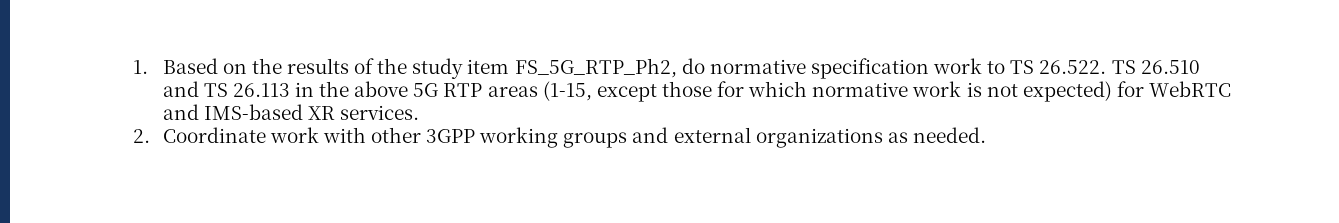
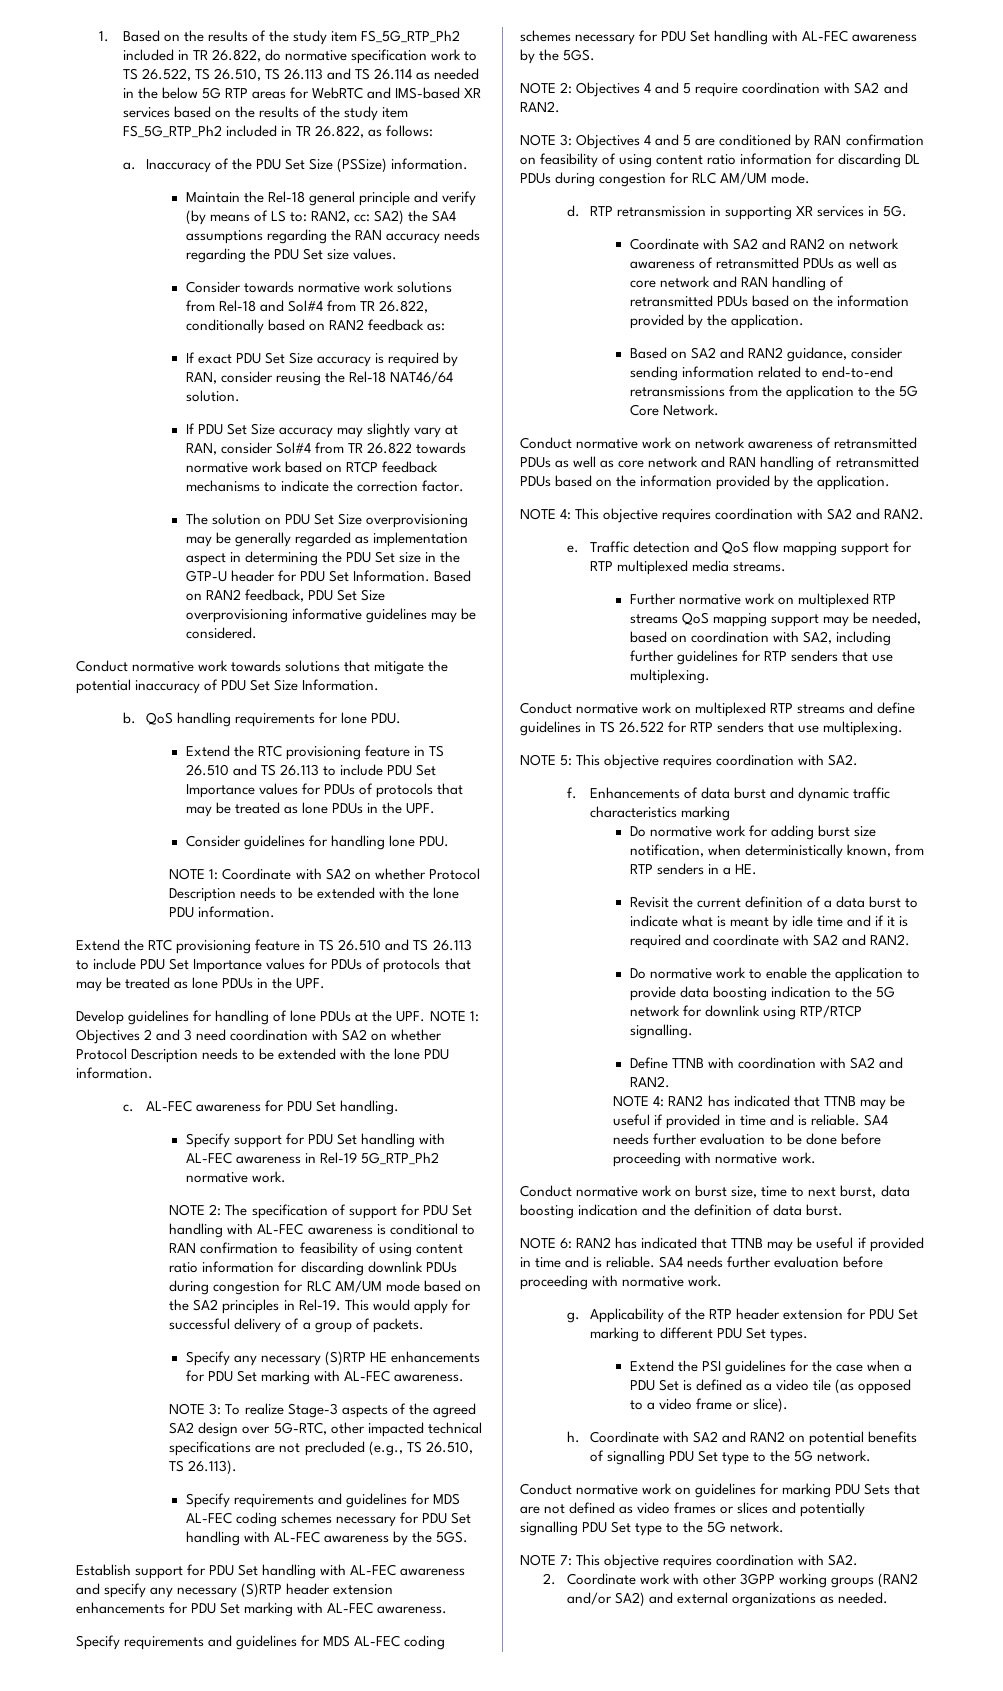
[514,58,677,78] FS_5G_RTP_Ph2, -> [361,30,461,43] [122,49,261,62] FS_5G_RTP_Ph2 included in TR 26.822,
[1039,60,1200,74] [162,81,1232,102] [162,104,419,120] 26.522. TS 26.510 and TS 26.113 in the above 5G RTP areas (1-15, except those for which normative work is not expected) for WebRTC and IMS-based XR services. -> [141,68,480,81] [122,87,482,99] [122,106,409,121] [122,125,433,138] [122,158,469,173] [185,191,477,206] [185,210,457,225] [185,229,481,244] [185,248,398,263] [185,281,453,293] [185,300,429,313] [185,319,446,334] [185,352,459,367] [185,371,454,386] [185,390,240,402] [185,423,459,438] [185,442,467,455] [185,461,439,473] [185,480,465,492] [185,513,469,528] [185,532,469,547] [185,551,461,566] [185,570,472,582] [185,589,386,602] [185,608,477,623] [185,627,257,639] [76,660,449,675] [76,679,380,694] [122,712,402,727] [185,745,445,760] [185,764,437,776] [185,783,464,798] [185,802,436,817] [185,835,450,850] [169,868,480,880] [169,887,459,902] [169,906,276,918] [76,939,472,954] [76,958,471,973] [76,977,326,992] [76,1010,479,1025] [76,1029,443,1044] [76,1048,450,1063] [76,1067,153,1079] [122,1100,400,1115] [185,1133,446,1148] [185,1152,440,1165] [185,1171,286,1183] [169,1204,472,1219] [169,1223,475,1238] [169,1242,463,1257] [169,1261,457,1276] [169,1280,481,1295] [169,1299,471,1314] [169,1318,424,1333] [185,1351,481,1366] [185,1370,465,1385] [169,1403,476,1418] [169,1422,482,1437] [169,1441,473,1456] [169,1460,238,1475] [185,1493,461,1508] [185,1512,472,1527] [185,1531,469,1546] [76,1564,466,1579] [76,1583,394,1598] [76,1602,448,1617] [76,1635,446,1650] [520,30,918,45] [520,49,596,64] [520,82,908,97] [520,101,560,113] [520,134,924,149] [520,153,921,168] [520,172,811,187] [566,205,908,220] [629,238,900,250] [629,257,898,269] [629,276,845,291] [629,295,910,307] [629,314,805,329] [629,347,904,362] [629,366,894,381] [629,385,919,400] [629,404,719,416] [520,437,918,449] [520,456,919,471] [520,475,891,490] [520,508,925,523] [566,541,913,556] [590,560,787,575] [629,593,897,608] [629,612,922,627] [629,631,892,646] [629,650,894,665] [629,669,710,684] [520,702,916,717] [520,721,904,736] [520,754,859,769] [566,787,891,802] [590,806,731,821] [629,825,877,840] [629,844,925,859] [629,863,758,875] [629,896,919,908] [629,915,909,930] [629,934,911,949] [629,967,921,982] [629,986,896,1001] [629,1005,863,1020] [629,1024,693,1039] [629,1057,904,1069] [629,1076,670,1088] [613,1095,905,1110] [613,1114,888,1129] [613,1133,881,1145] [613,1152,816,1167] [520,1185,910,1198] [520,1204,844,1219] [520,1237,924,1252] [520,1256,884,1268] [520,1275,723,1290] [566,1308,919,1323] [590,1327,809,1342] [629,1360,913,1375] [629,1379,912,1394] [629,1398,789,1413] [566,1431,918,1446] [590,1450,872,1465] [520,1483,921,1498] [520,1502,866,1517] [520,1521,785,1536] [520,1554,859,1569] 26.522, TS 26.510, TS 26.113 and TS 26.114 as needed in the below 5G RTP areas for WebRTC and IMS-based XR services based on the results of the study item FS_5G_RTP_Ph2 included in TR 26.822, as follows: // a. Inaccuracy of the PDU Set Size (PSSize) information. // Maintain the Rel-18 general principle and verify (by means of LS to: RAN2, cc: SA2) the SA4 assumptions regarding the RAN accuracy needs regarding the PDU Set size values. // Consider towards normative work solutions from Rel-18 and Sol#4 from TR 26.822, conditionally based on RAN2 feedback as: // If exact PDU Set Size accuracy is required by RAN, consider reusing the Rel-18 NAT46/64 solution. // If PDU Set Size accuracy may slightly vary at RAN, consider Sol#4 from TR 26.822 towards normative work based on RTCP feedback mechanisms to indicate the correction factor. // The solution on PDU Set Size overprovisioning may be generally regarded as implementation aspect in determining the PDU Set size in the GTP-U header for PDU Set Information. Based on RAN2 feedback, PDU Set Size overprovisioning informative guidelines may be considered. // Conduct normative work towards solutions that mitigate the potential inaccuracy of PDU Set Size Information. // b. QoS handling requirements for lone PDU. // Extend the RTC provisioning feature in TS 26.510 and TS 26.113 to include PDU Set Importance values for PDUs of protocols that may be treated as lone PDUs in the UPF. // Consider guidelines for handling lone PDU. // NOTE 1: Coordinate with SA2 on whether Protocol Description needs to be extended with the lone PDU information. // Extend the RTC provisioning feature in TS 26.510 and TS 26.113 to include PDU Set Importance values for PDUs of protocols that may be treated as lone PDUs in the UPF. // Develop guidelines for handling of lone PDUs at the UPF. NOTE 1: Objectives 2 and 3 need coordination with SA2 on whether Protocol Description needs to be extended with the lone PDU information. // c. AL-FEC awareness for PDU Set handling. // Specify support for PDU Set handling with AL-FEC awareness in Rel-19 5G_RTP_Ph2 normative work. // NOTE 2: The specification of support for PDU Set handling with AL-FEC awareness is conditional to RAN confirmation to feasibility of using content ratio information for discarding downlink PDUs during congestion for RLC AM/UM mode based on the SA2 principles in Rel-19. This would apply for successful delivery of a group of packets. // Specify any necessary (S)RTP HE enhancements for PDU Set marking with AL-FEC awareness. // NOTE 3: To realize Stage-3 aspects of the agreed SA2 design over 5G-RTC, other impacted technical specifications are not precluded (e.g., TS 26.510, TS 26.113). // Specify requirements and guidelines for MDS AL-FEC coding schemes necessary for PDU Set handling with AL-FEC awareness by the 5GS. // Establish support for PDU Set handling with AL-FEC awareness and specify any necessary (S)RTP header extension enhancements for PDU Set marking with AL-FEC awareness. // Specify requirements and guidelines for MDS AL-FEC coding schemes necessary for PDU Set handling with AL-FEC awareness by the 5GS. // NOTE 2: Objectives 4 and 5 require coordination with SA2 and RAN2. // NOTE 3: Objectives 4 and 5 are conditioned by RAN confirmation on feasibility of using content ratio information for discarding DL PDUs during congestion for RLC AM/UM mode. // d. RTP retransmission in supporting XR services in 5G. // Coordinate with SA2 and RAN2 on network awareness of retransmitted PDUs as well as core network and RAN handling of retransmitted PDUs based on the information provided by the application. // Based on SA2 and RAN2 guidance, consider sending information related to end-to-end retransmissions from the application to the 5G Core Network. // Conduct normative work on network awareness of retransmitted PDUs as well as core network and RAN handling of retransmitted PDUs based on the information provided by the application. // NOTE 4: This objective requires coordination with SA2 and RAN2. // e. Traffic detection and QoS flow mapping support for RTP multiplexed media streams. // Further normative work on multiplexed RTP streams QoS mapping support may be needed, based on coordination with SA2, including further guidelines for RTP senders that use multiplexing. // Conduct normative work on multiplexed RTP streams and define guidelines in TS 26.522 for RTP senders that use multiplexing. // NOTE 5: This objective requires coordination with SA2. // f. Enhancements of data burst and dynamic traffic characteristics marking // Do normative work for adding burst size notification, when deterministically known, from RTP senders in a HE. // Revisit the current definition of a data burst to indicate what is meant by idle time and if it is required and coordinate with SA2 and RAN2. // Do normative work to enable the application to provide data boosting indication to the 5G network for downlink using RTP/RTCP signalling. // Define TTNB with coordination with SA2 and RAN2. // NOTE 4: RAN2 has indicated that TTNB may be useful if provided in time and is reliable. SA4 needs further evaluation to be done before proceeding with normative work. // Conduct normative work on burst size, time to next burst, data boosting indication and the definition of data burst. // NOTE 6: RAN2 has indicated that TTNB may be useful if provided in time and is reliable. SA4 needs further evaluation before proceeding with normative work. // g. Applicability of the RTP header extension for PDU Set marking to different PDU Set types. // Extend the PSI guidelines for the case when a PDU Set is defined as a video tile (as opposed to a video frame or slice). // h. Coordinate with SA2 and RAN2 on potential benefits of signalling PDU Set type to the 5G network. // Conduct normative work on guidelines for marking PDU Sets that are not defined as video frames or slices and potentially signalling PDU Set type to the 5G network. // NOTE 7: This objective requires coordination with SA2.
(628, 140) none -> [878,1573,919,1588] [566,1592,645,1607] (RAN2 and/or SA2)

